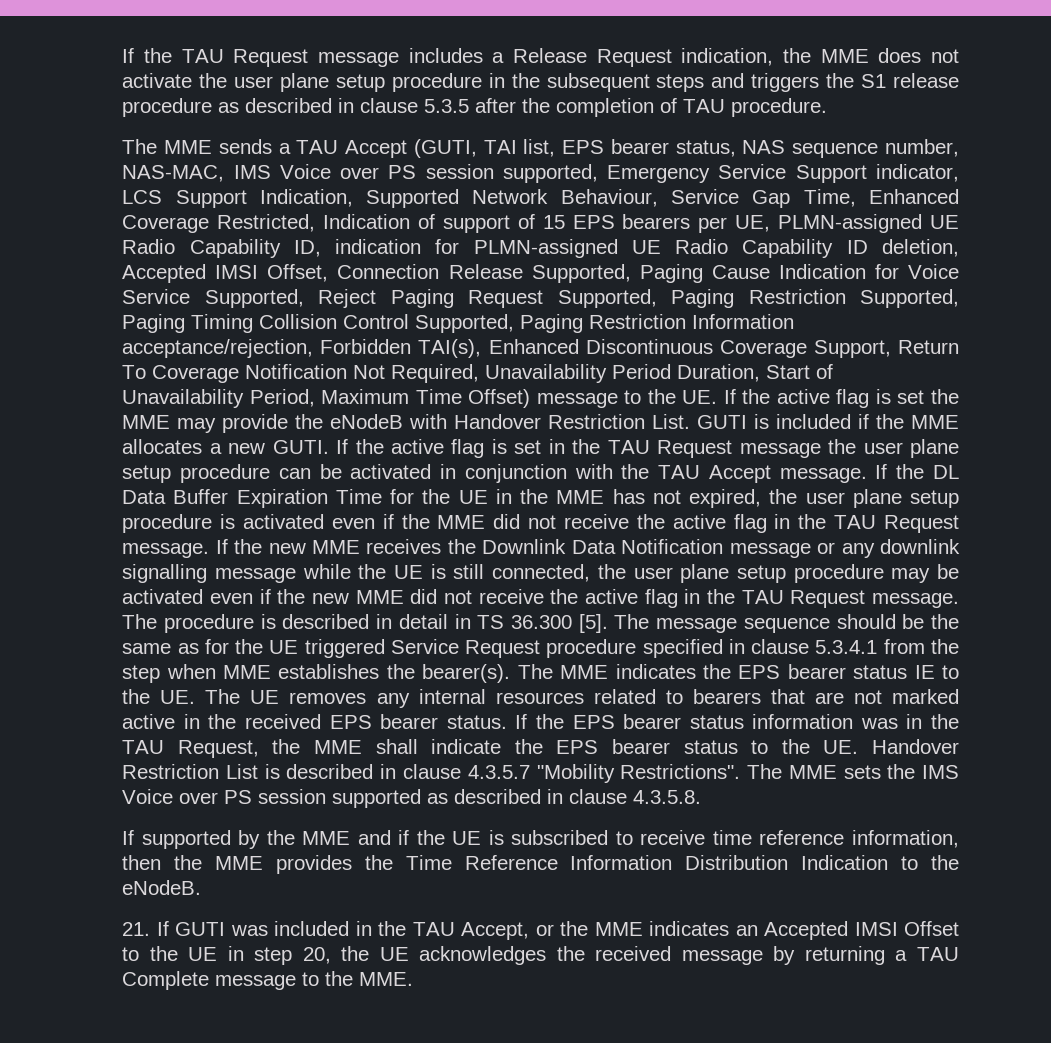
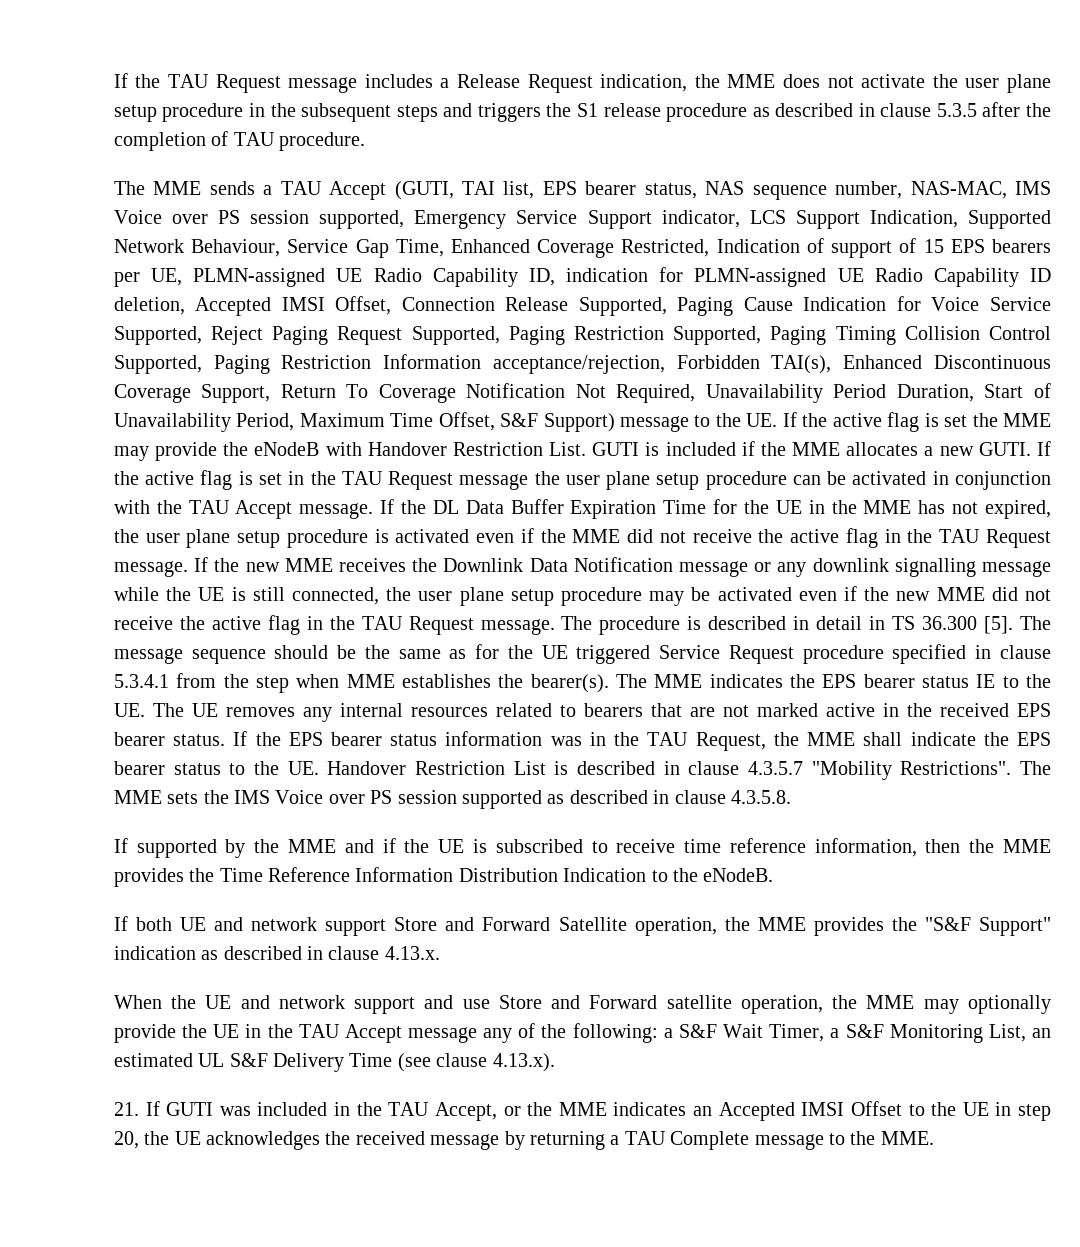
[468,389,531,408] Offset) -> [438,412,615,432] Offset, S&F Support)
(202, 887) none -> [113,916,1051,936] [113,946,440,960] [113,995,1051,1014] [113,1023,1052,1043] [113,1053,555,1072] // If both UE and network support Store and Forward Satellite operation, the MME provides the "S&F Support" indication as described in clause 4.13.x. // When the UE and network support and use Store and Forward satellite operation, the MME may optionally provide the UE in the TAU Accept message any of the following: a S&F Wait Timer, a S&F Monitoring List, an estimated UL S&F Delivery Time (see clause 4.13.x).

